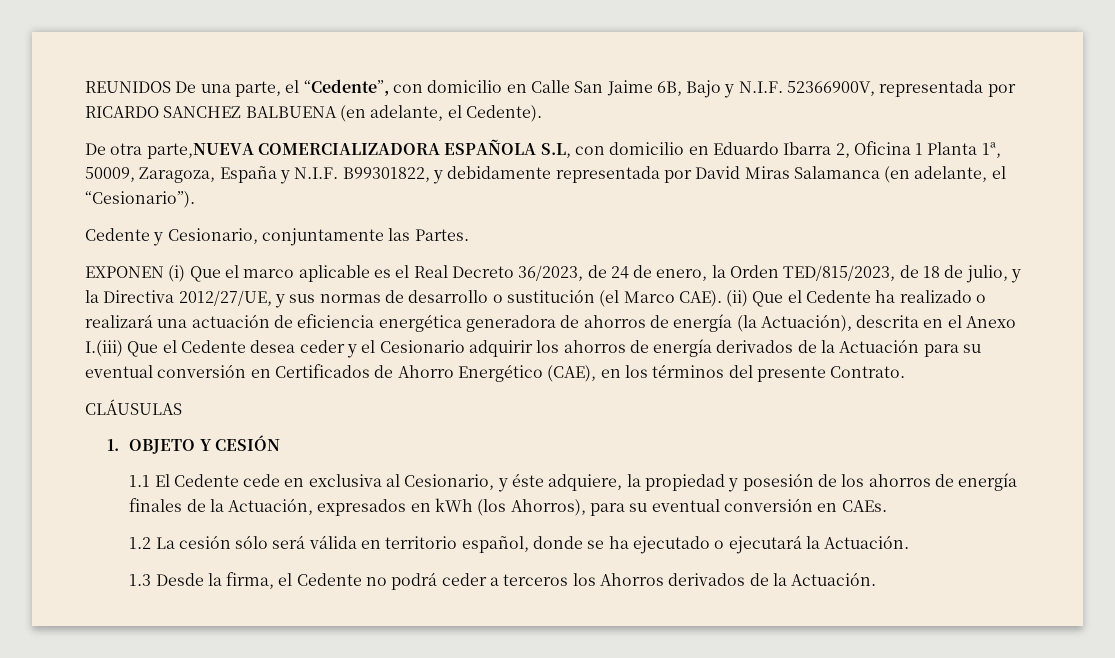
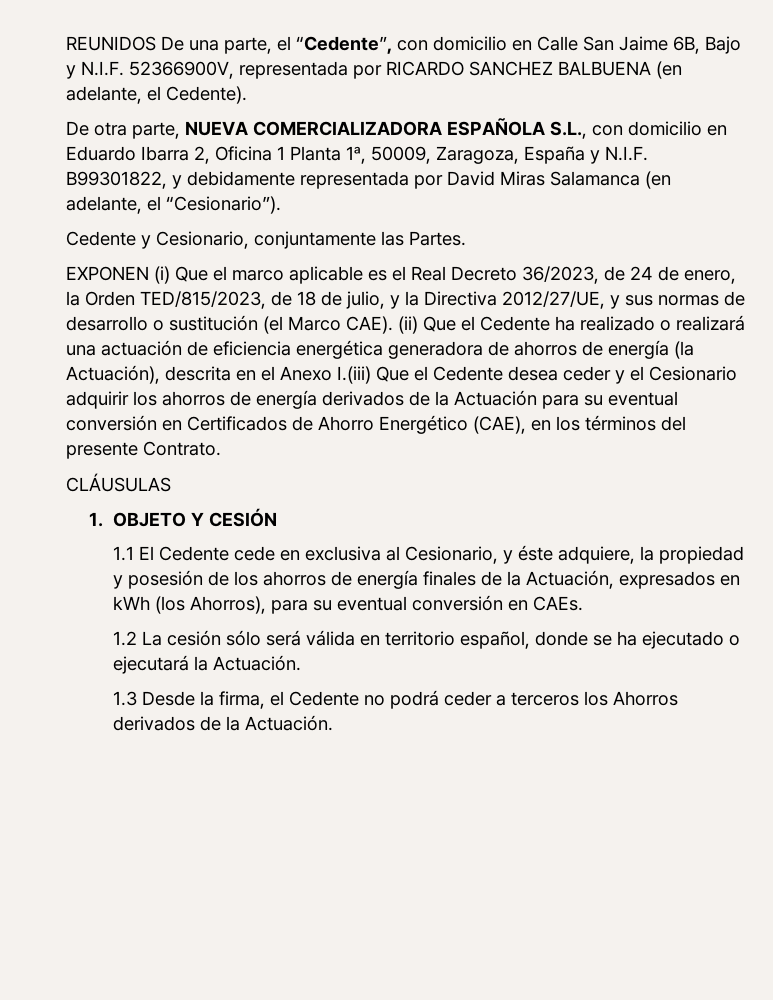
[146,143,254,159] parte,NUEVA -> [132,121,248,139] parte, NUEVA
[540,143,571,158] S.L, -> [550,121,587,139] S.L.,

